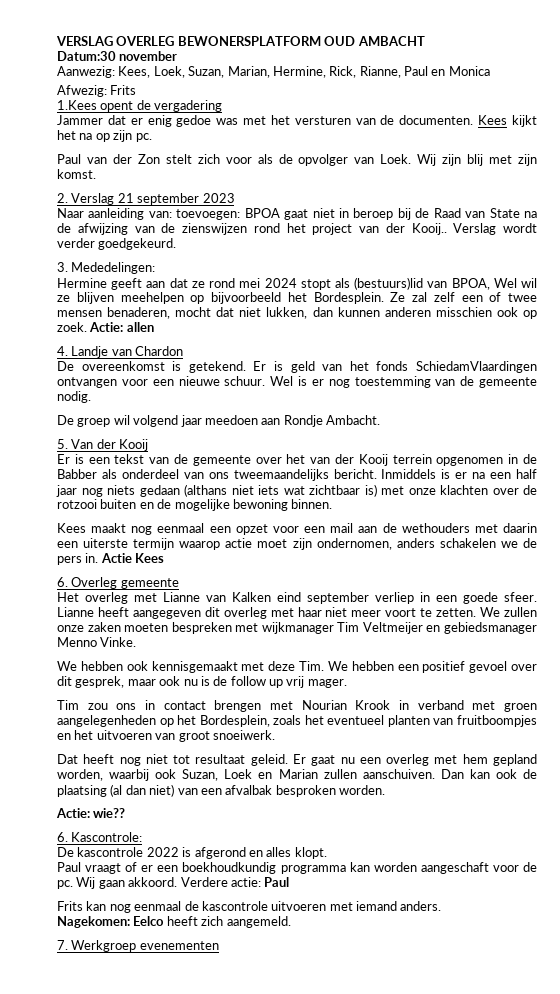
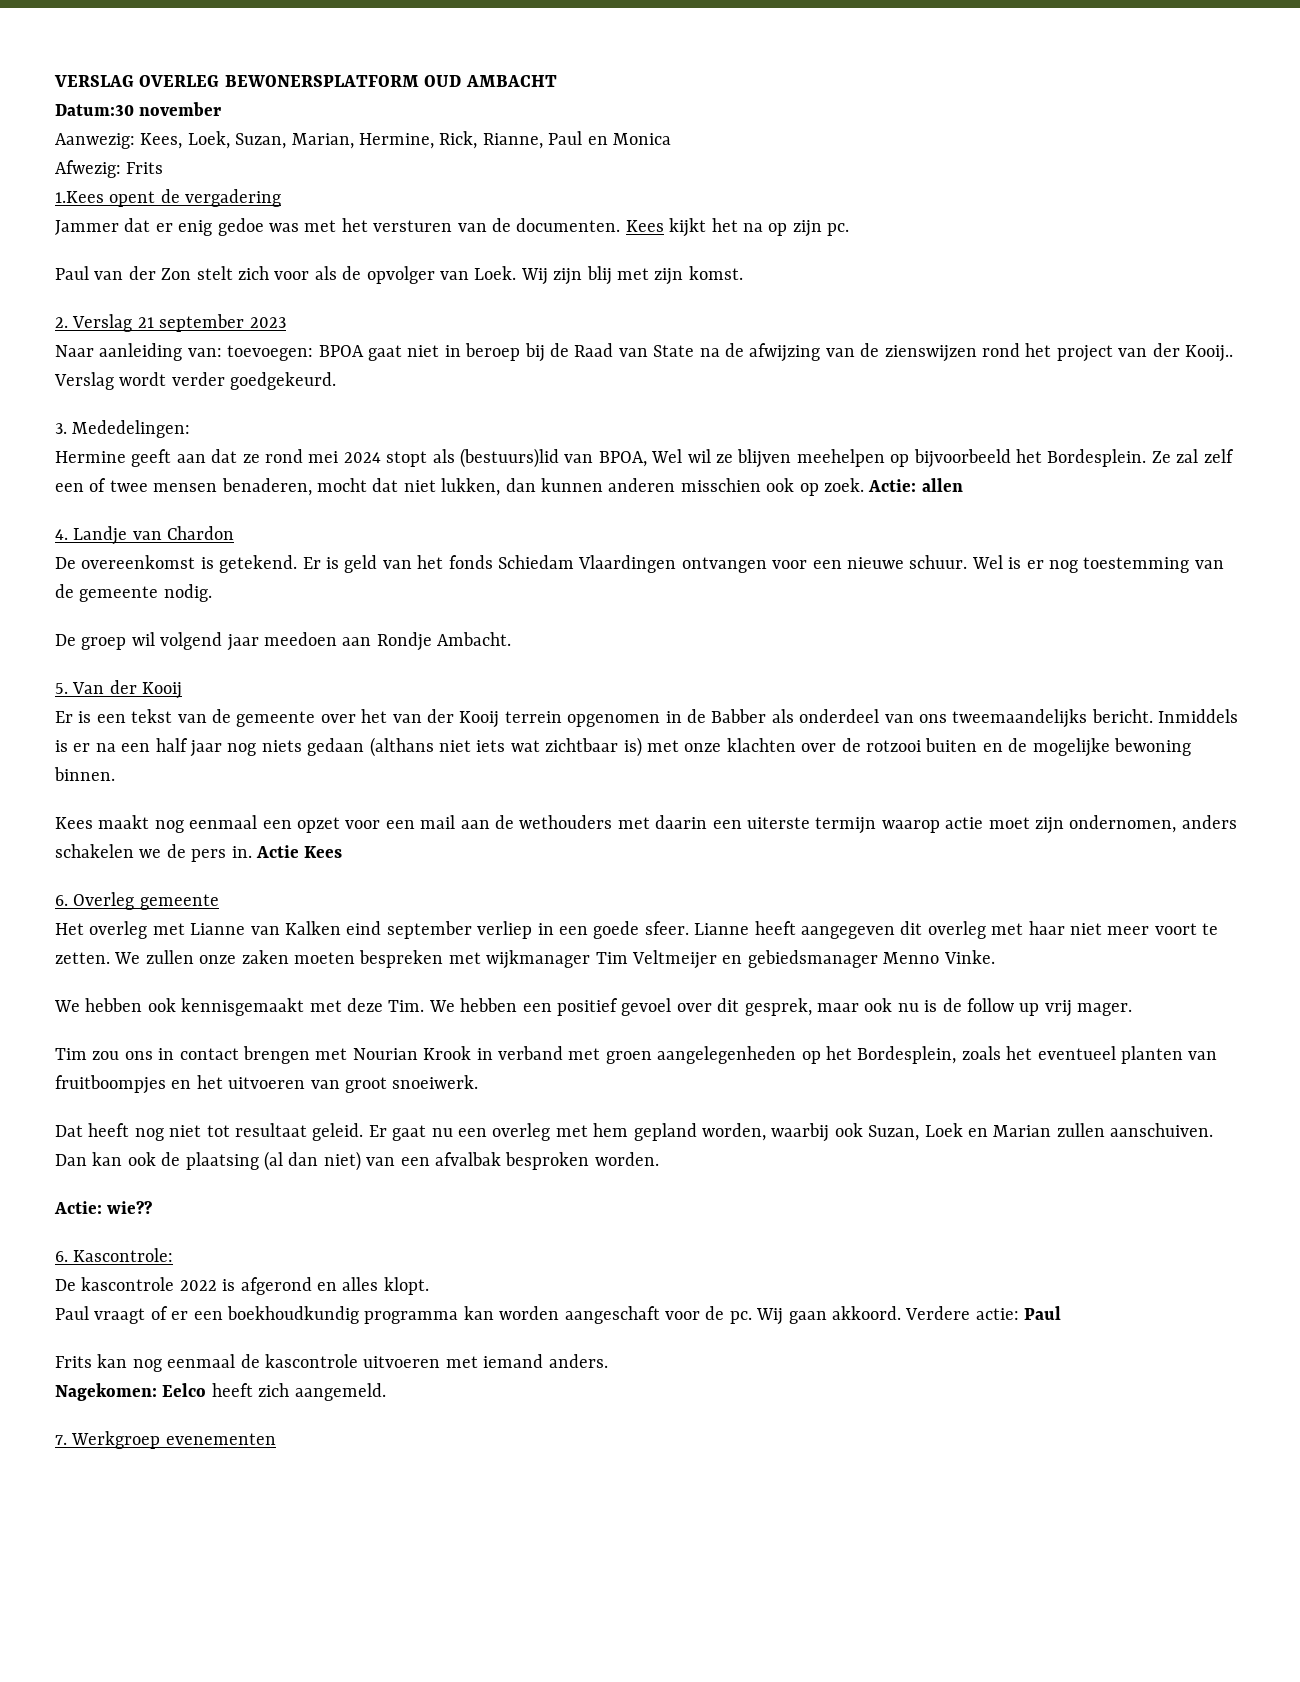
[416,361,537,373] SchiedamVlaardingen -> [497,555,677,573] Schiedam Vlaardingen

